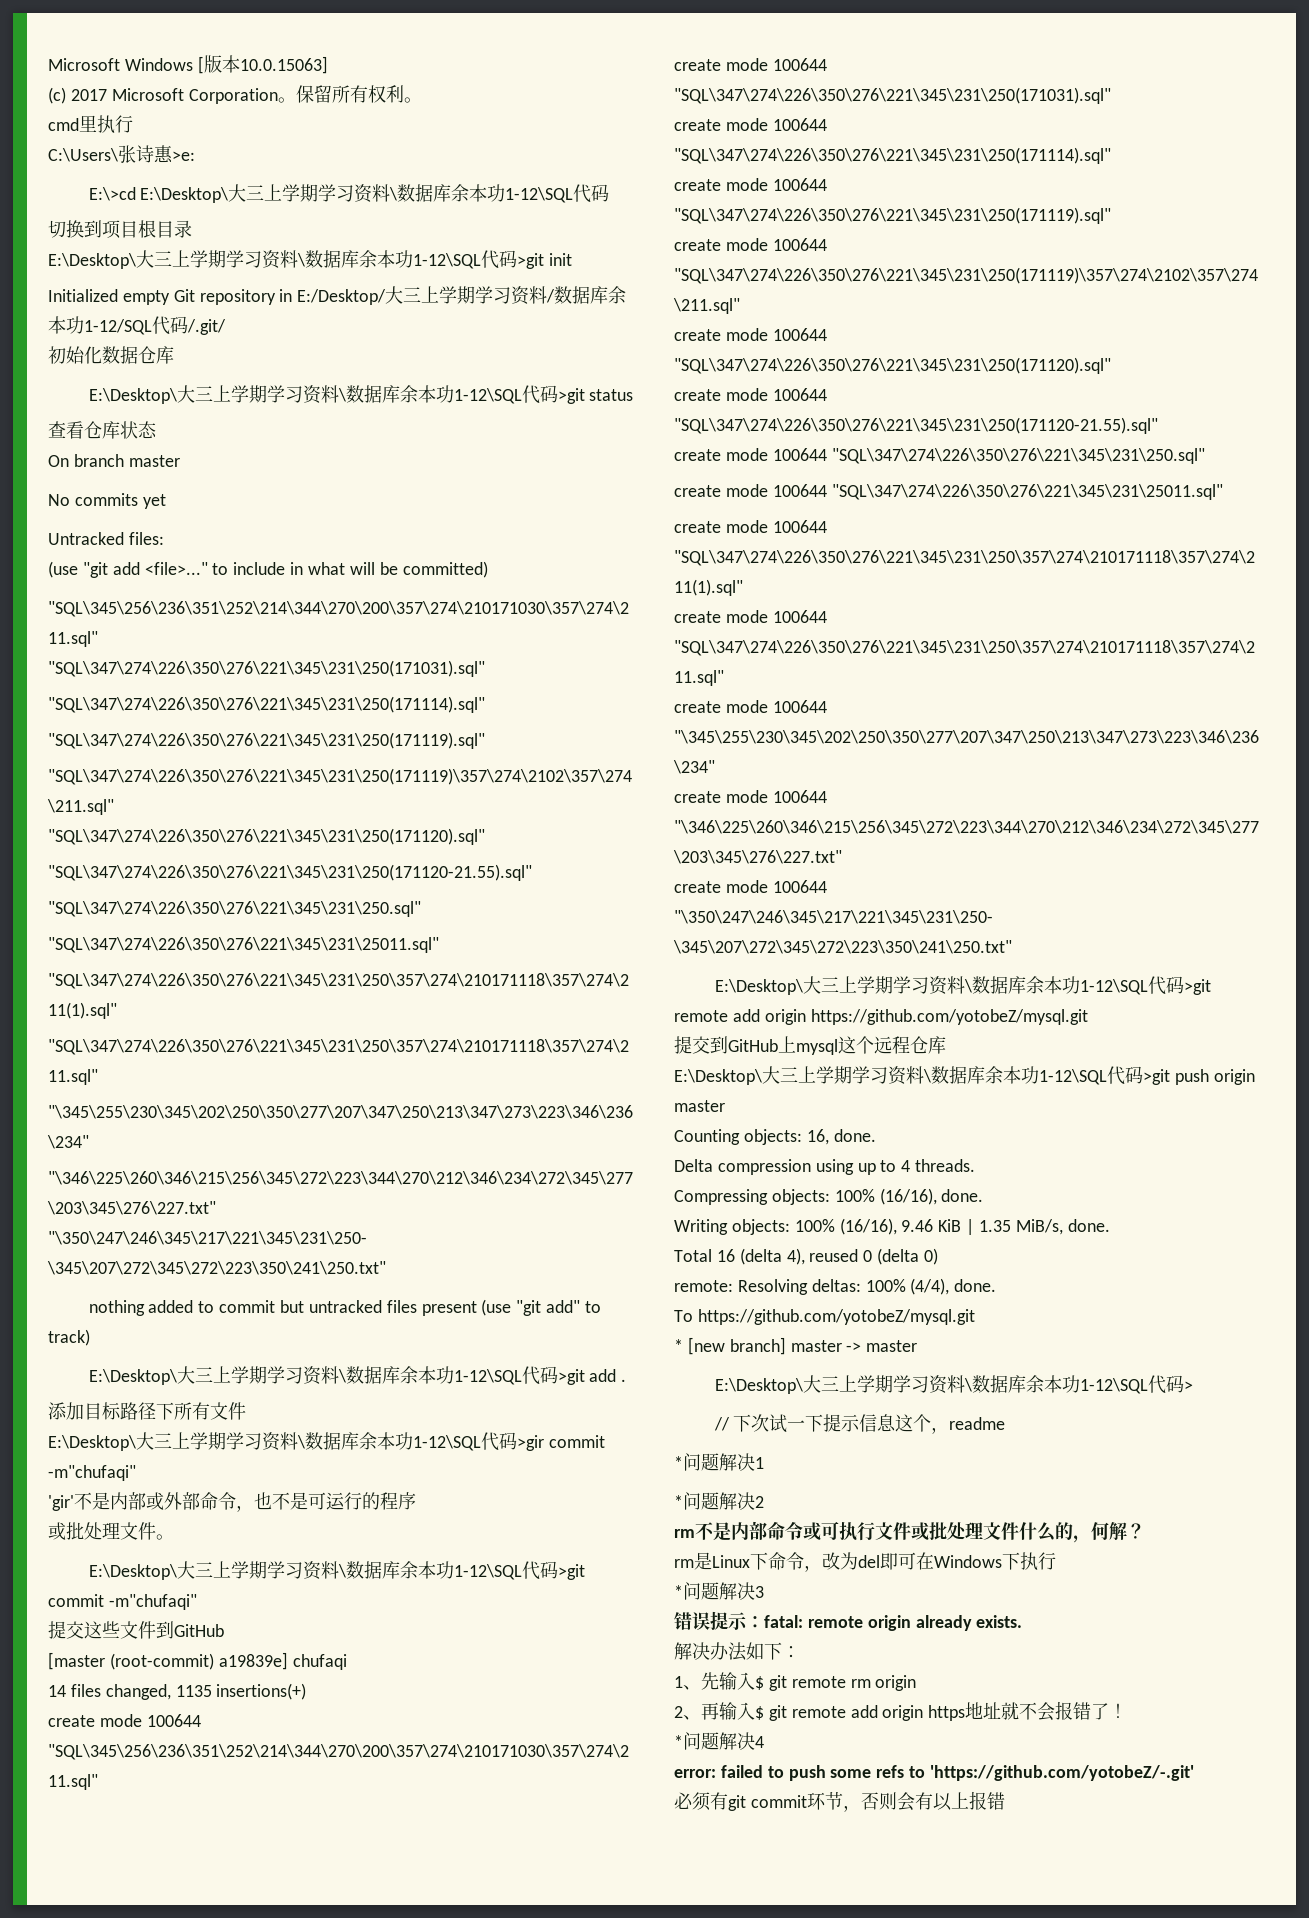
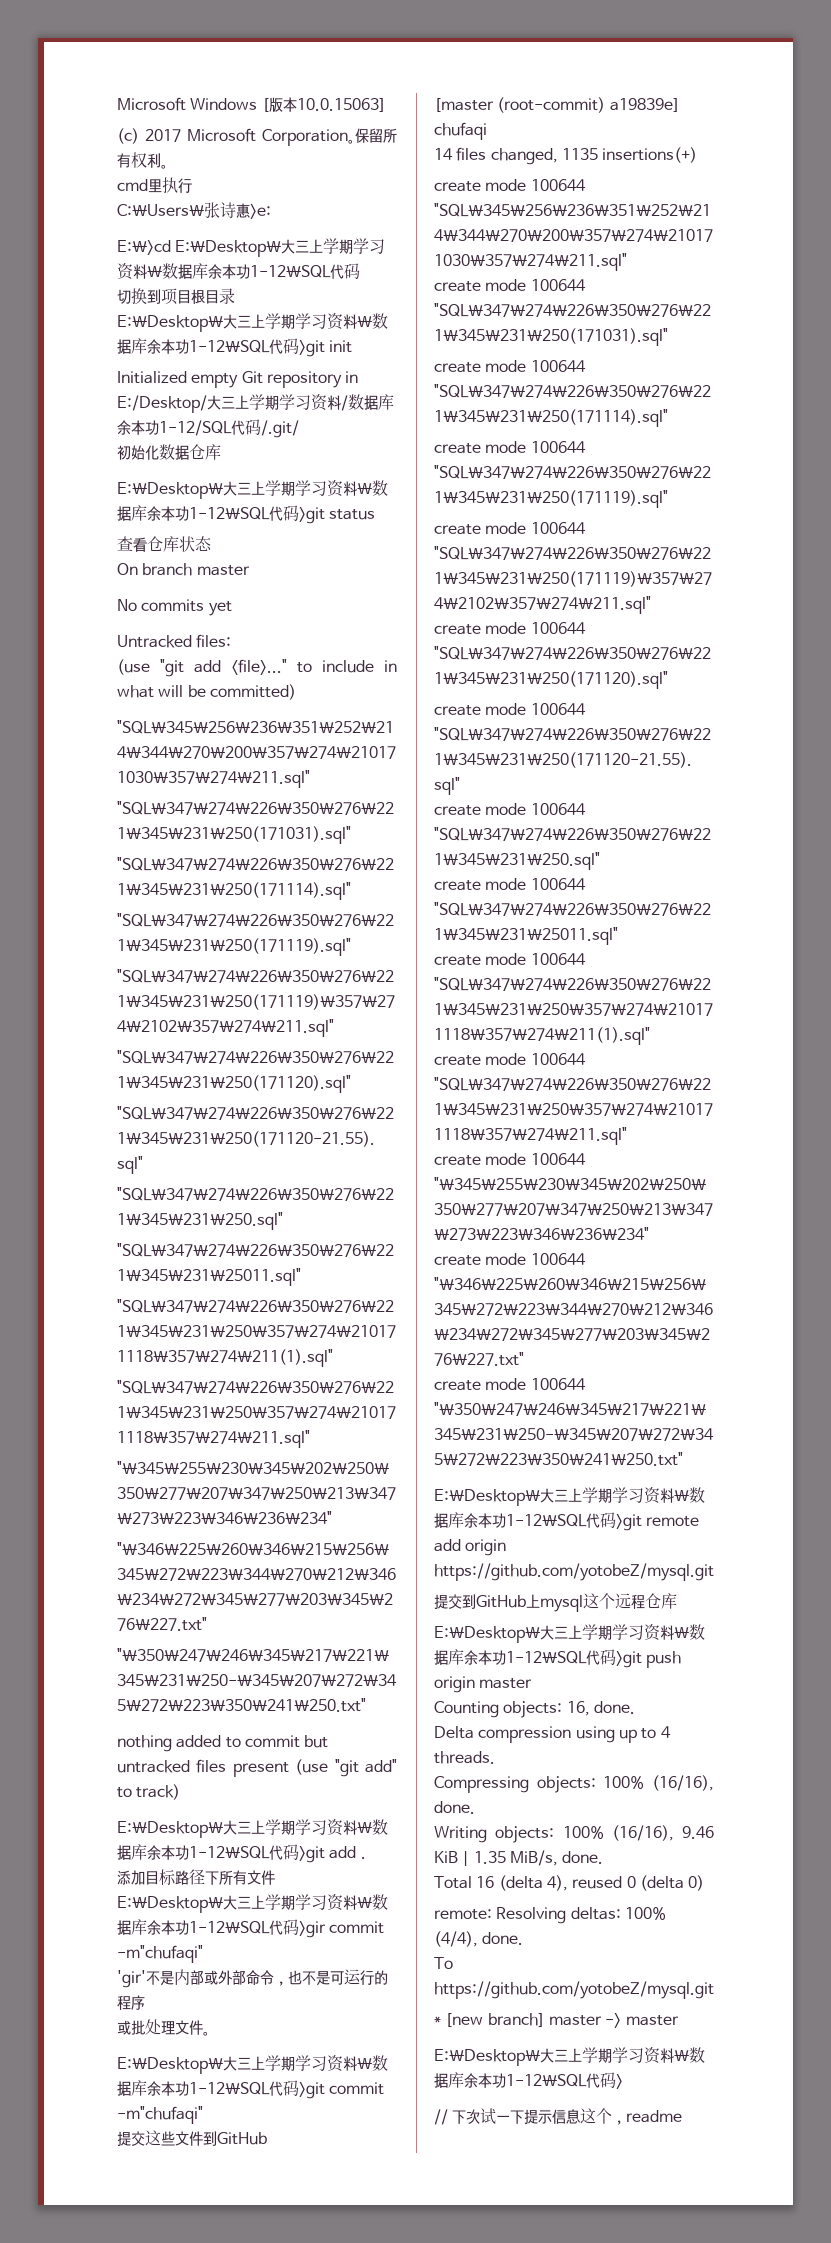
[674,1453,764,1471] [674,1492,764,1510] [674,1521,1145,1543] [674,1552,1056,1572] [674,1582,764,1600] [674,1611,1023,1631] [674,1642,800,1661] [674,1672,917,1691] [674,1701,1128,1721] [674,1732,764,1750] [674,1765,1195,1781] [674,1791,1005,1812] // *问题解决1 // *问题解决2 // rm不是内部命令或可执行文件或批处理文件什么的，何解？ // rm是Linux下命令，改为del即可在Windows下执行 // *问题解决3 // 错误提示：fatal: remote origin already exists. // 解决办法如下： // 1、先输入$ git remote rm origin // 2、再输入$ git remote add origin https地址就不会报错了！ // *问题解决4 // error: failed to push some refs to 'https://github.com/yotobeZ/-.git' // 必须有git commit环节，否则会有以上报错 -> (683, 2116) none

